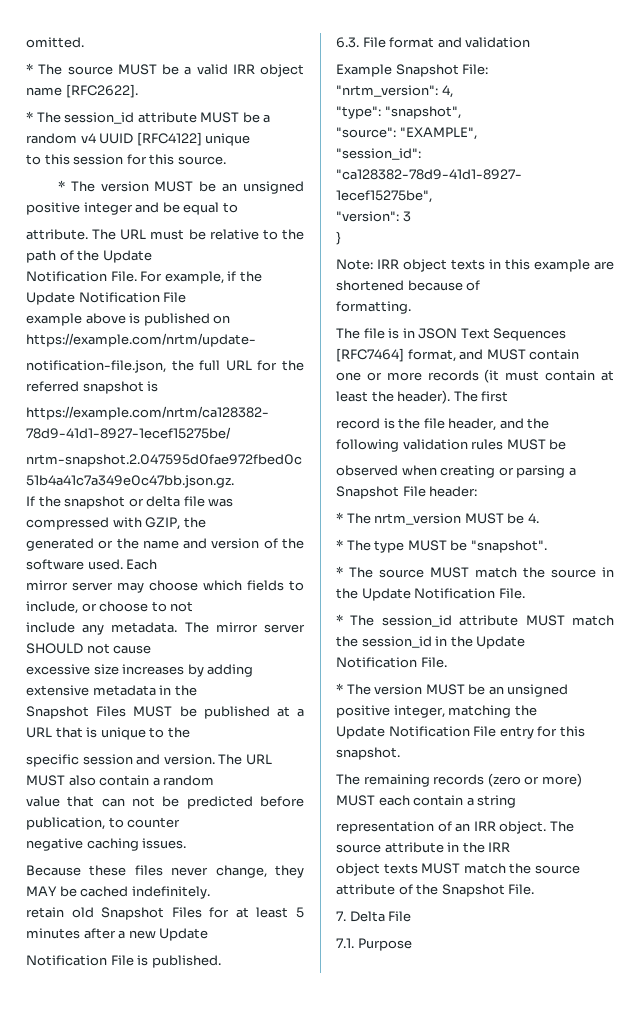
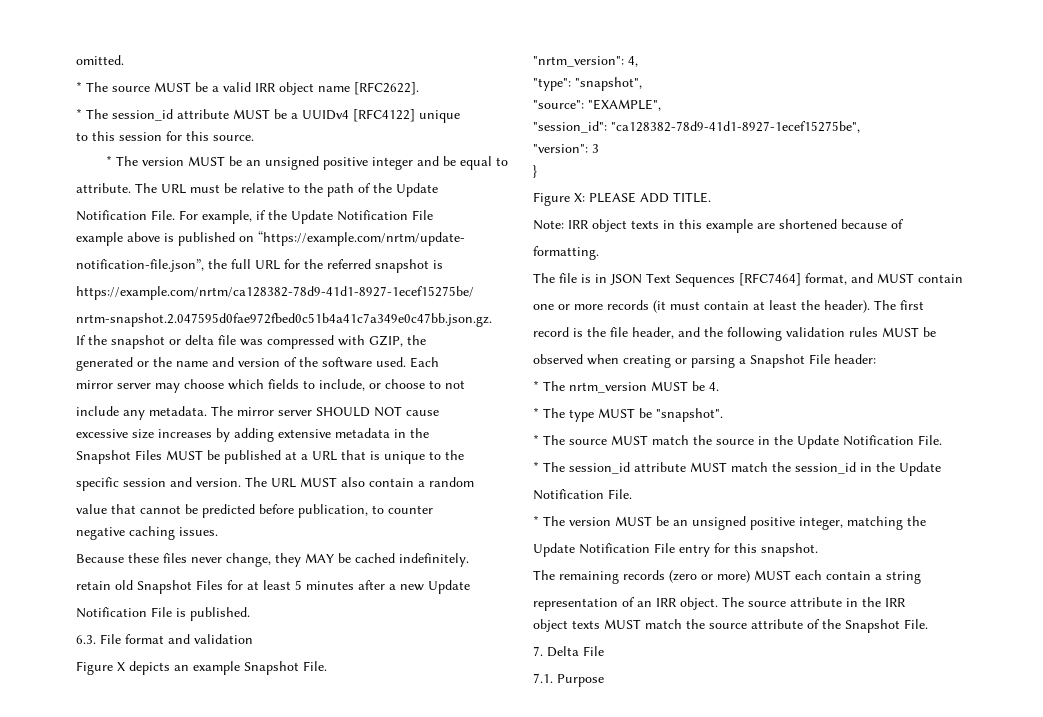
[26,133,134,144] random v4 UUID -> [302,110,349,120] UUIDv4
[26,333,256,347] [26,360,166,373] https://example.com/nrtm/update- // notification-file.json, -> [258,231,465,246] [76,259,204,272] “https://example.com/nrtm/update- // notification-file.json”,
[86,643,110,654] not -> [374,406,402,417] NOT
[101,796,155,807] can not -> [140,505,181,514] cannot
[336,64,489,77] Example Snapshot File: -> [76,661,327,675] Figure X depicts an example Snapshot File.
(341, 238) none -> [533,192,711,206] // Figure X: PLEASE ADD TITLE.

